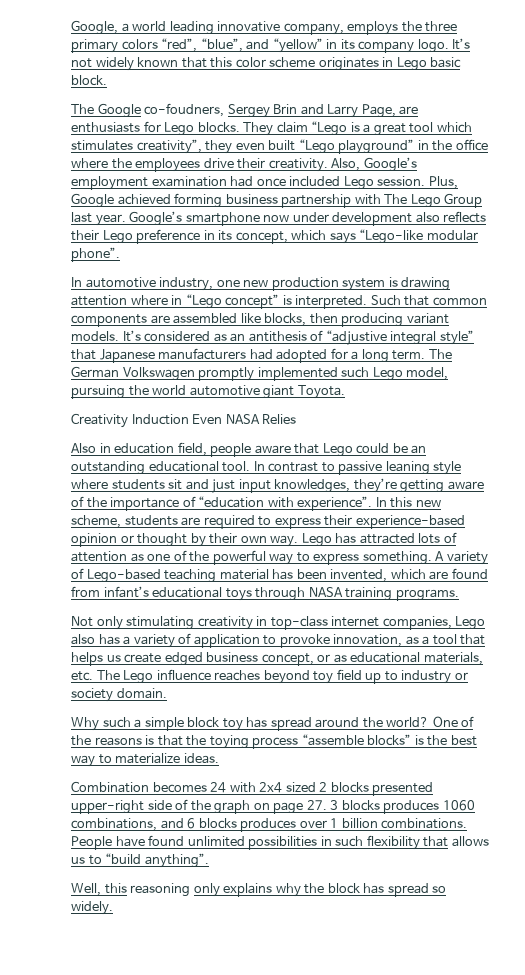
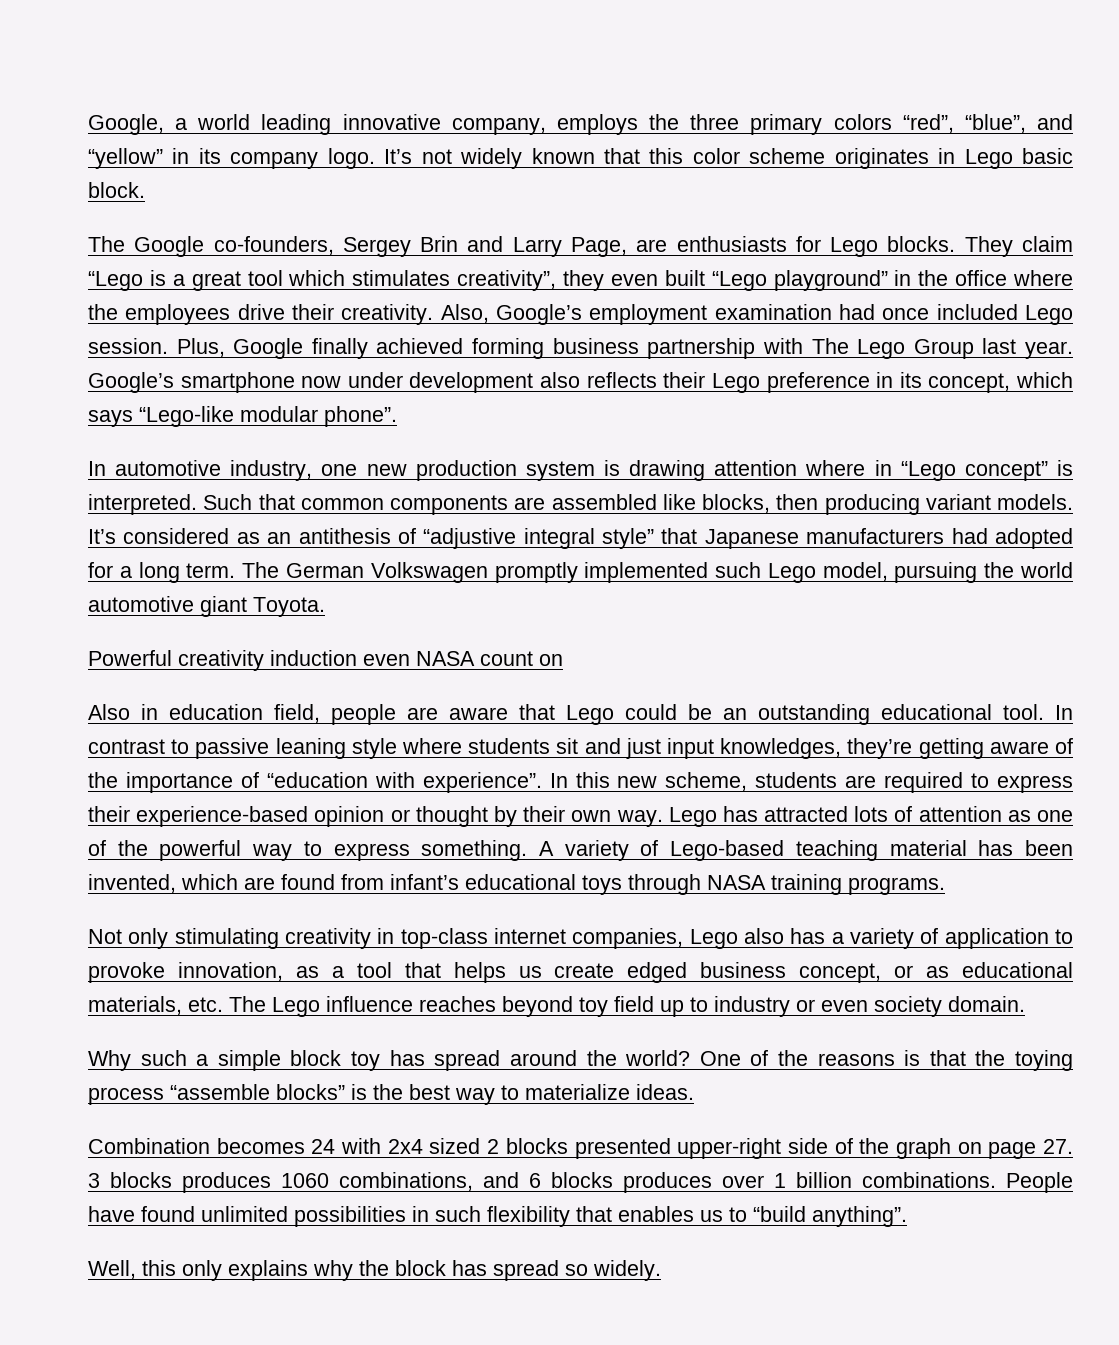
[144,103,225,117] co-foudners, -> [213,236,334,255] co-founders,
(114, 200) none -> [311,338,368,359] finally
[71,413,297,428] Creativity Induction Even NASA Relies -> [88,650,563,671] Powerful creativity induction even NASA count on
(252, 450) none -> [407,707,438,720] are
(468, 676) none -> [821,1000,868,1012] even
[451,836,489,847] allows -> [618,1206,694,1222] enables
[130,883,191,897] reasoning -> (176, 1268) none

